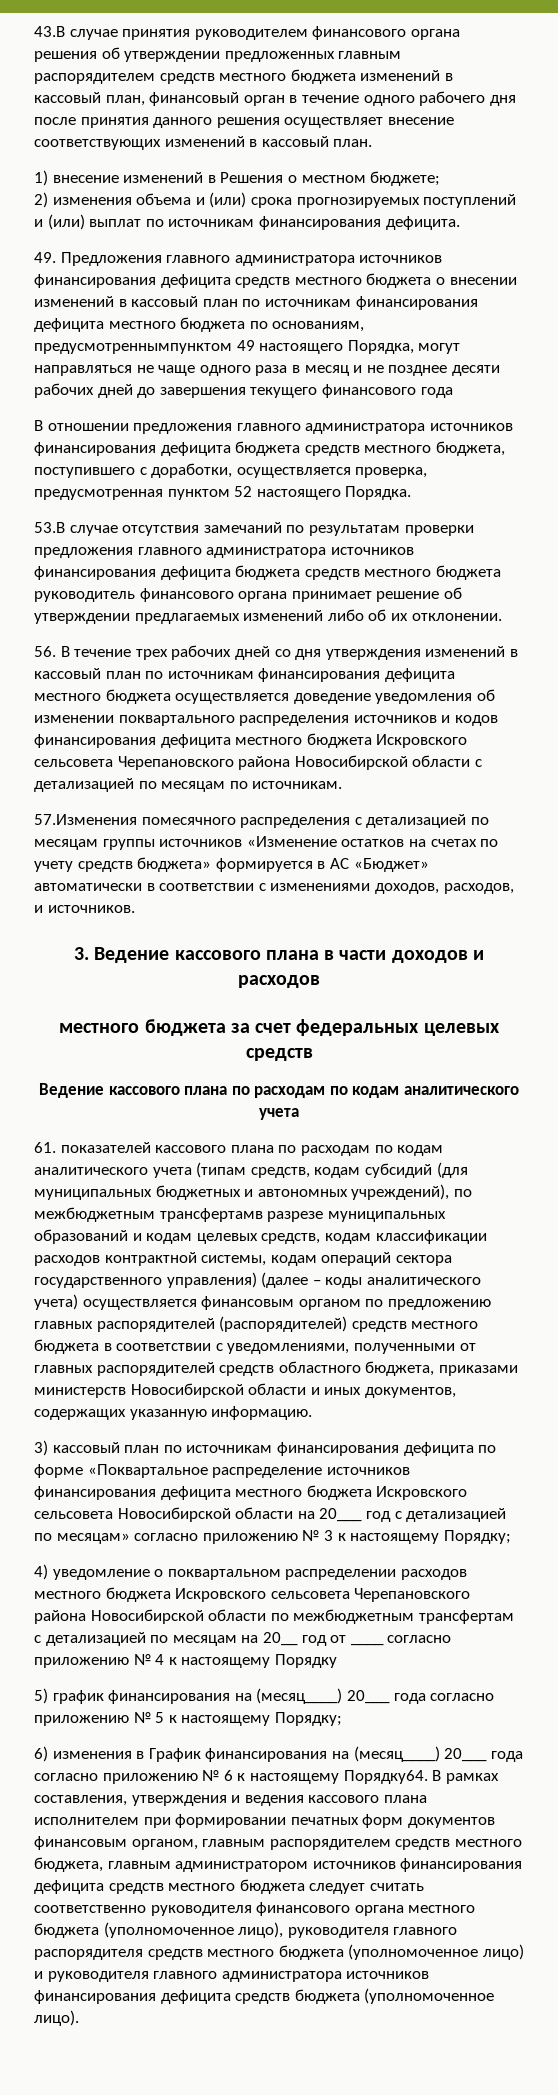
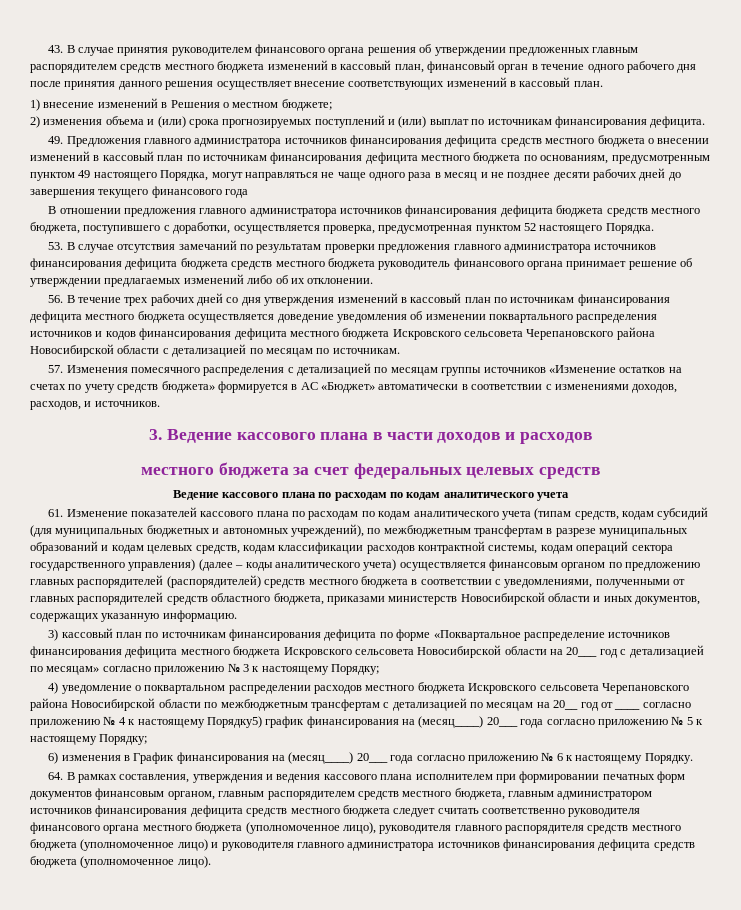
[34,26,65,37] 43.В -> [48,45,75,53] 43. В
[34,343,232,354] предусмотреннымпунктом -> [611,155,710,164] [30,172,75,181] предусмотренным пунктом
[34,522,65,533] 53.В -> [48,242,75,250] 53. В
[34,814,137,825] 57.Изменения -> [48,365,128,373] 57. Изменения
(56, 1147) none -> [66,509,128,517] Изменение
[159,1208,263,1222] трансфертамв -> [474,525,553,537] трансфертам в
[274,1654,337,1668] [34,1688,48,1704] Порядку // 5) -> [206,716,262,728] Порядку5)
[343,1770,428,1784] Порядку64. -> [644,753,693,764] [48,772,64,780] Порядку. // 64.

